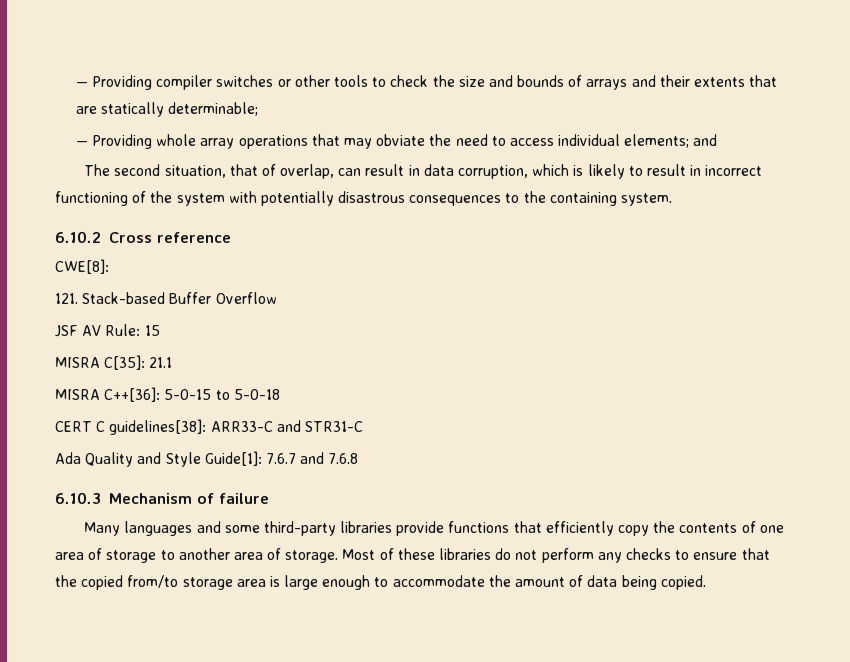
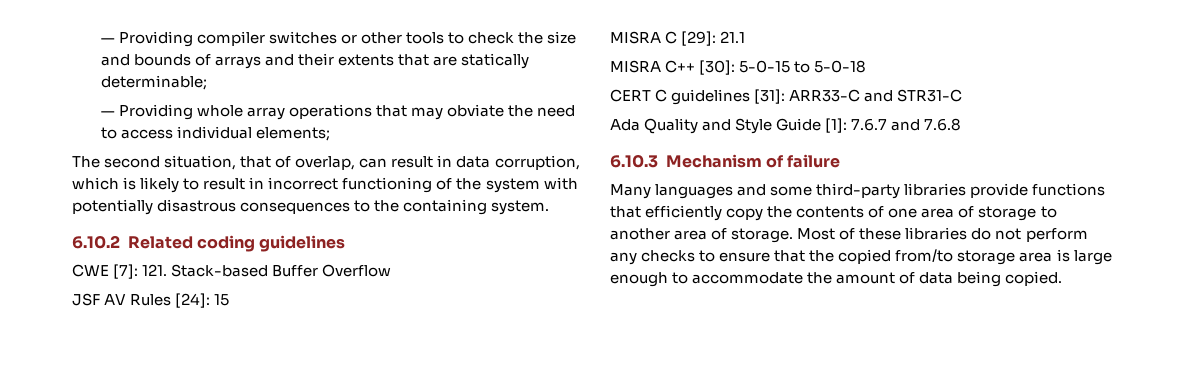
[693,134,718,146] and -> (331, 134) none
[108,232,231,243] [55,259,109,274] Cross reference // CWE[8]: // -> [127,235,346,252] [72,264,139,279] Related coding guidelines // CWE [7]:
[105,324,141,336] Rule: -> [130,293,211,308] Rules [24]:
[104,355,146,370] C[35]: -> [665,31,717,46] C [29]:
[104,387,161,402] C++[36]: -> [665,60,736,75] C++ [30]:
[109,419,207,435] guidelines[38]: -> [671,89,786,105] guidelines [31]:
[204,451,262,466] Guide[1]: -> [776,118,848,133] Guide [1]:

